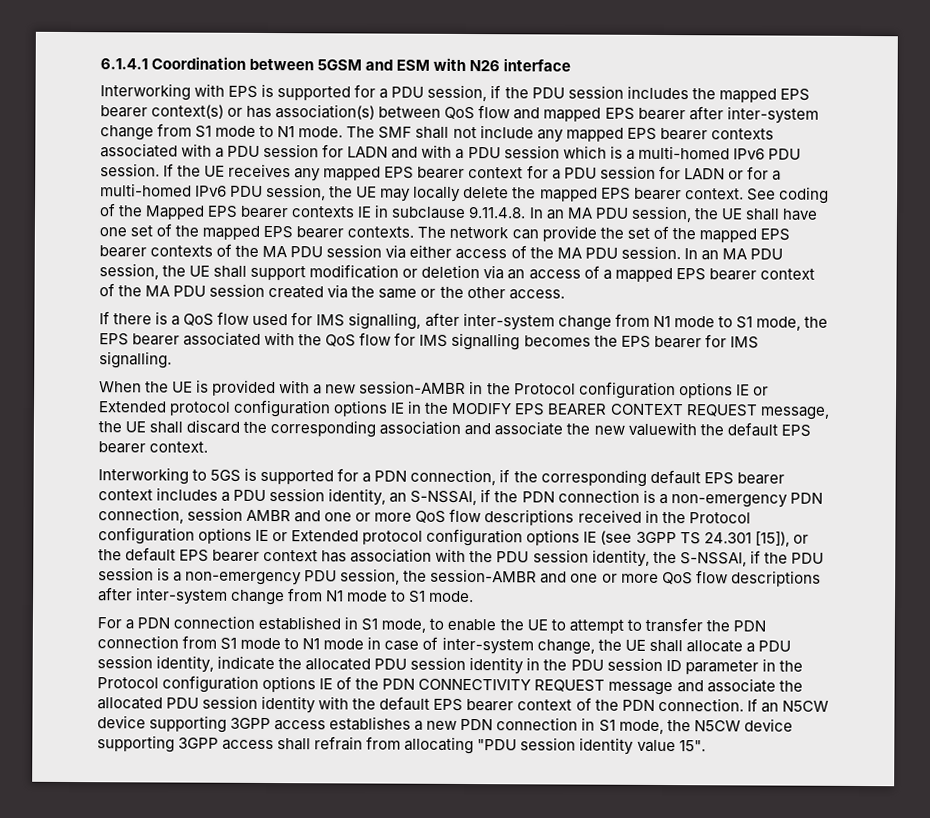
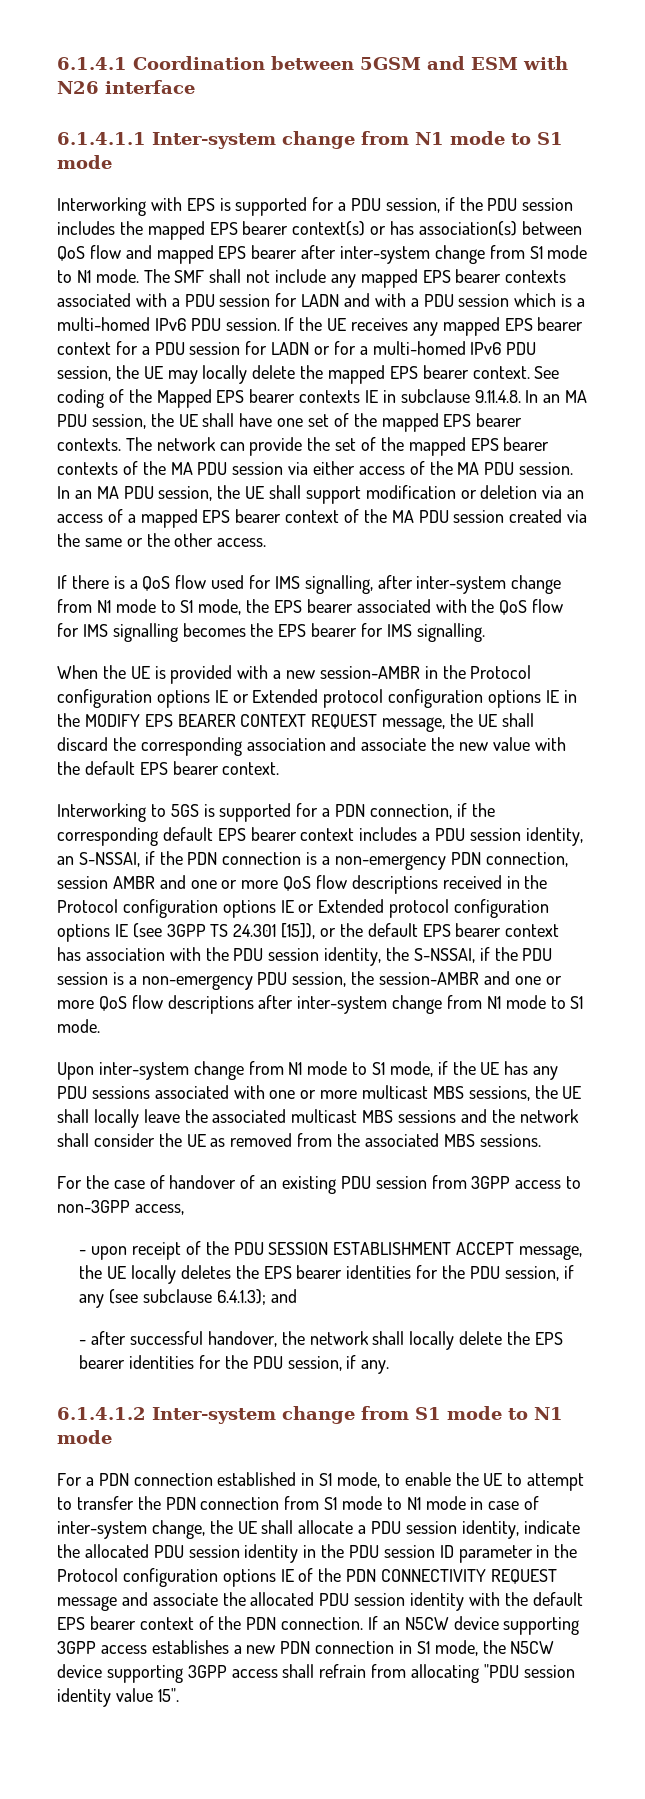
(572, 65) none -> [57,131,563,149] [57,155,112,169] // 6.1.4.1.1 Inter-system change from N1 mode to S1 mode
[627,421,697,437] valuewith -> [492,737,566,751] value with
(475, 596) none -> [57,1061,559,1080] [57,1085,582,1101] [57,1109,579,1128] [57,1133,541,1147] [57,1175,582,1194] [57,1200,184,1215] [79,1241,583,1260] [79,1265,574,1284] [79,1289,297,1308] [79,1331,563,1350] [79,1355,390,1374] [57,1406,563,1424] [57,1430,112,1444] // Upon inter-system change from N1 mode to S1 mode, if the UE has any PDU sessions associated with one or more multicast MBS sessions, the UE shall locally leave the associated multicast MBS sessions and the network shall consider the UE as removed from the associated MBS sessions. // For the case of handover of an existing PDU session from 3GPP access to non-3GPP access, // - upon receipt of the PDU SESSION ESTABLISHMENT ACCEPT message, the UE locally deletes the EPS bearer identities for the PDU session, if any (see subclause 6.4.1.3); and // - after successful handover, the network shall locally delete the EPS bearer identities for the PDU session, if any. // 6.1.4.1.2 Inter-system change from S1 mode to N1 mode

